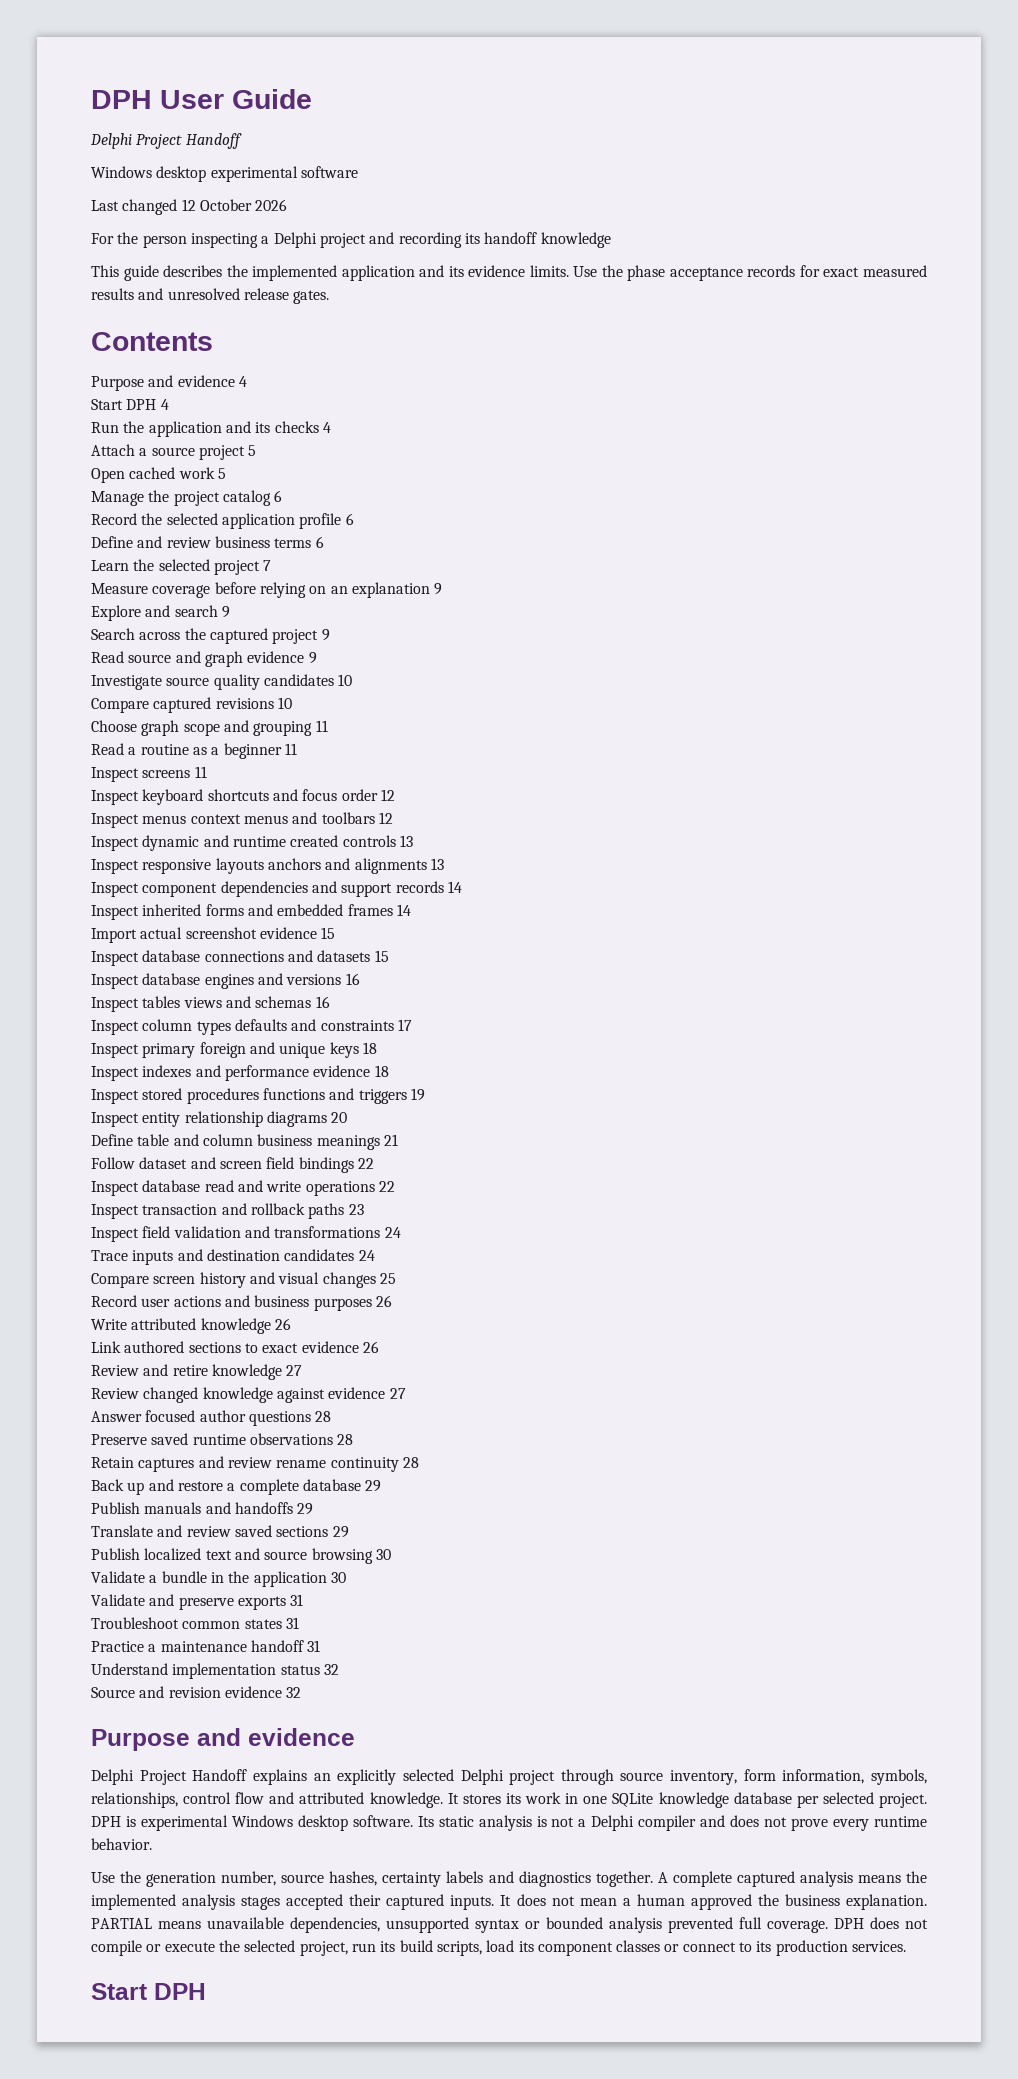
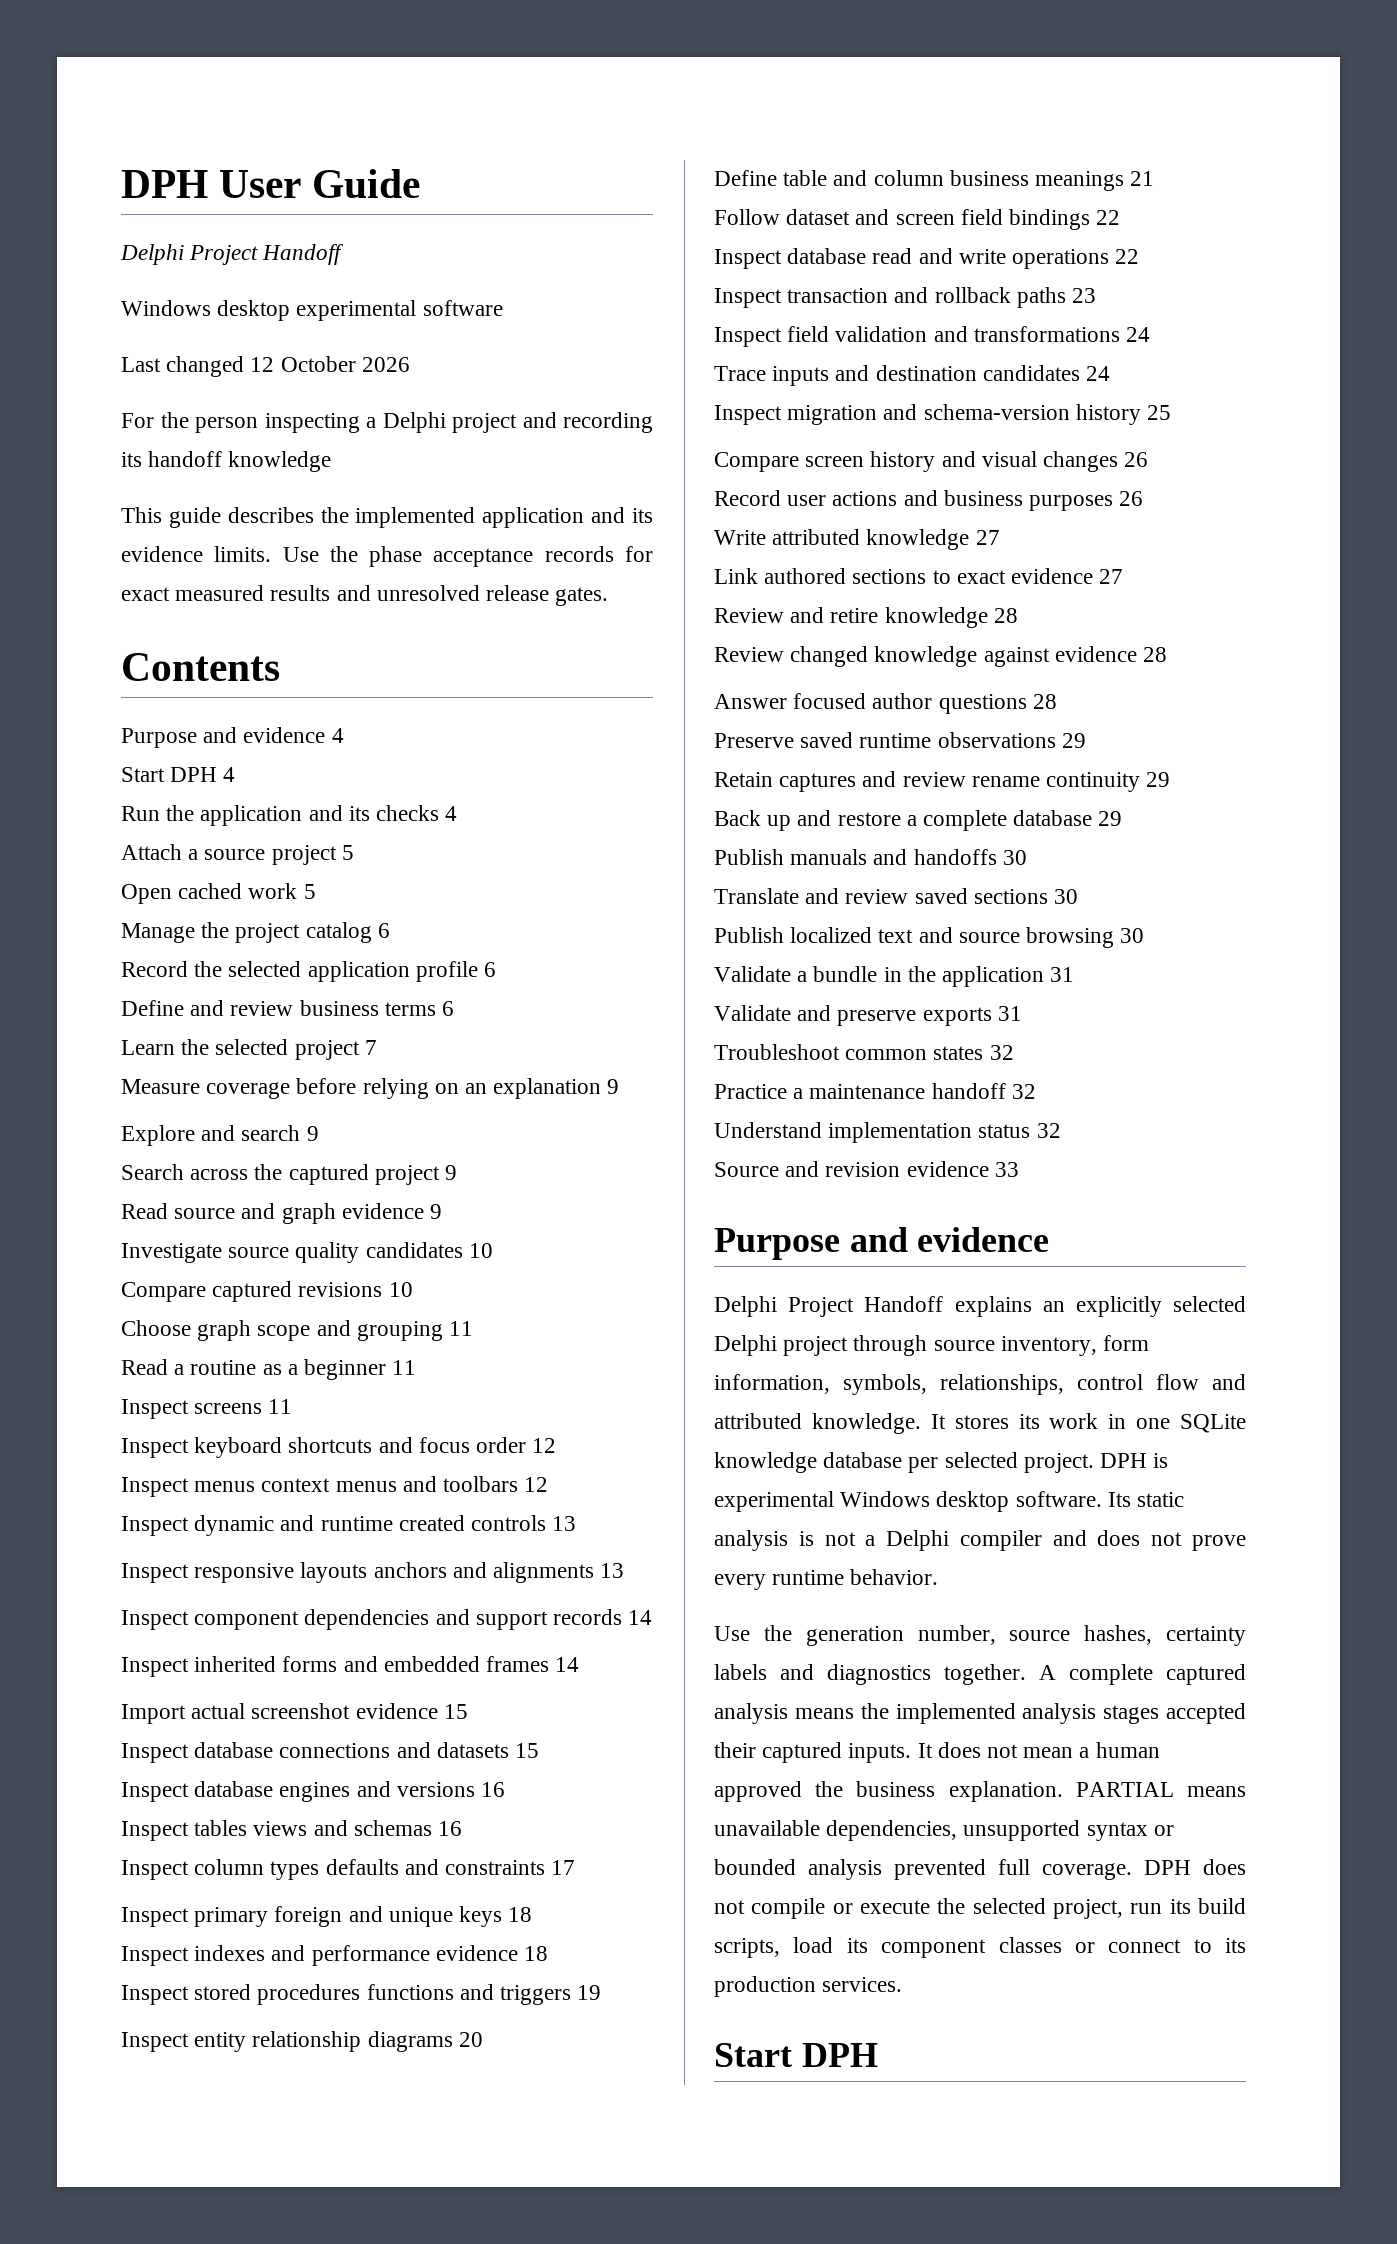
(375, 1255) none -> [714,404,1172,425] // Inspect migration and schema-version history 25
[379,1273,396,1284] 25 -> [1124,452,1149,467] 26
[274,1318,291,1330] 26 -> [975,530,1000,545] 27
[362,1341,379,1353] 26 -> [1099,569,1124,584] 27
[286,1365,303,1376] 27 -> [993,608,1018,623] 28
[389,1388,406,1399] 27 -> [1143,647,1168,662] 28
[337,1434,354,1445] 28 -> [1061,733,1086,748] 29
[402,1457,419,1468] 28 -> [1146,772,1171,787] 29
[297,1503,314,1515] 29 -> [1002,850,1027,865] 30
[332,1526,349,1538] 29 -> [1054,889,1079,904] 30
[330,1572,346,1583] 30 -> [1050,967,1075,982] 31
[285,1617,299,1629] 31 -> [989,1045,1014,1060] 32
[307,1640,321,1652] 31 -> [1011,1084,1036,1099] 32
[286,1687,302,1698] 32 -> [994,1162,1019,1177] 33

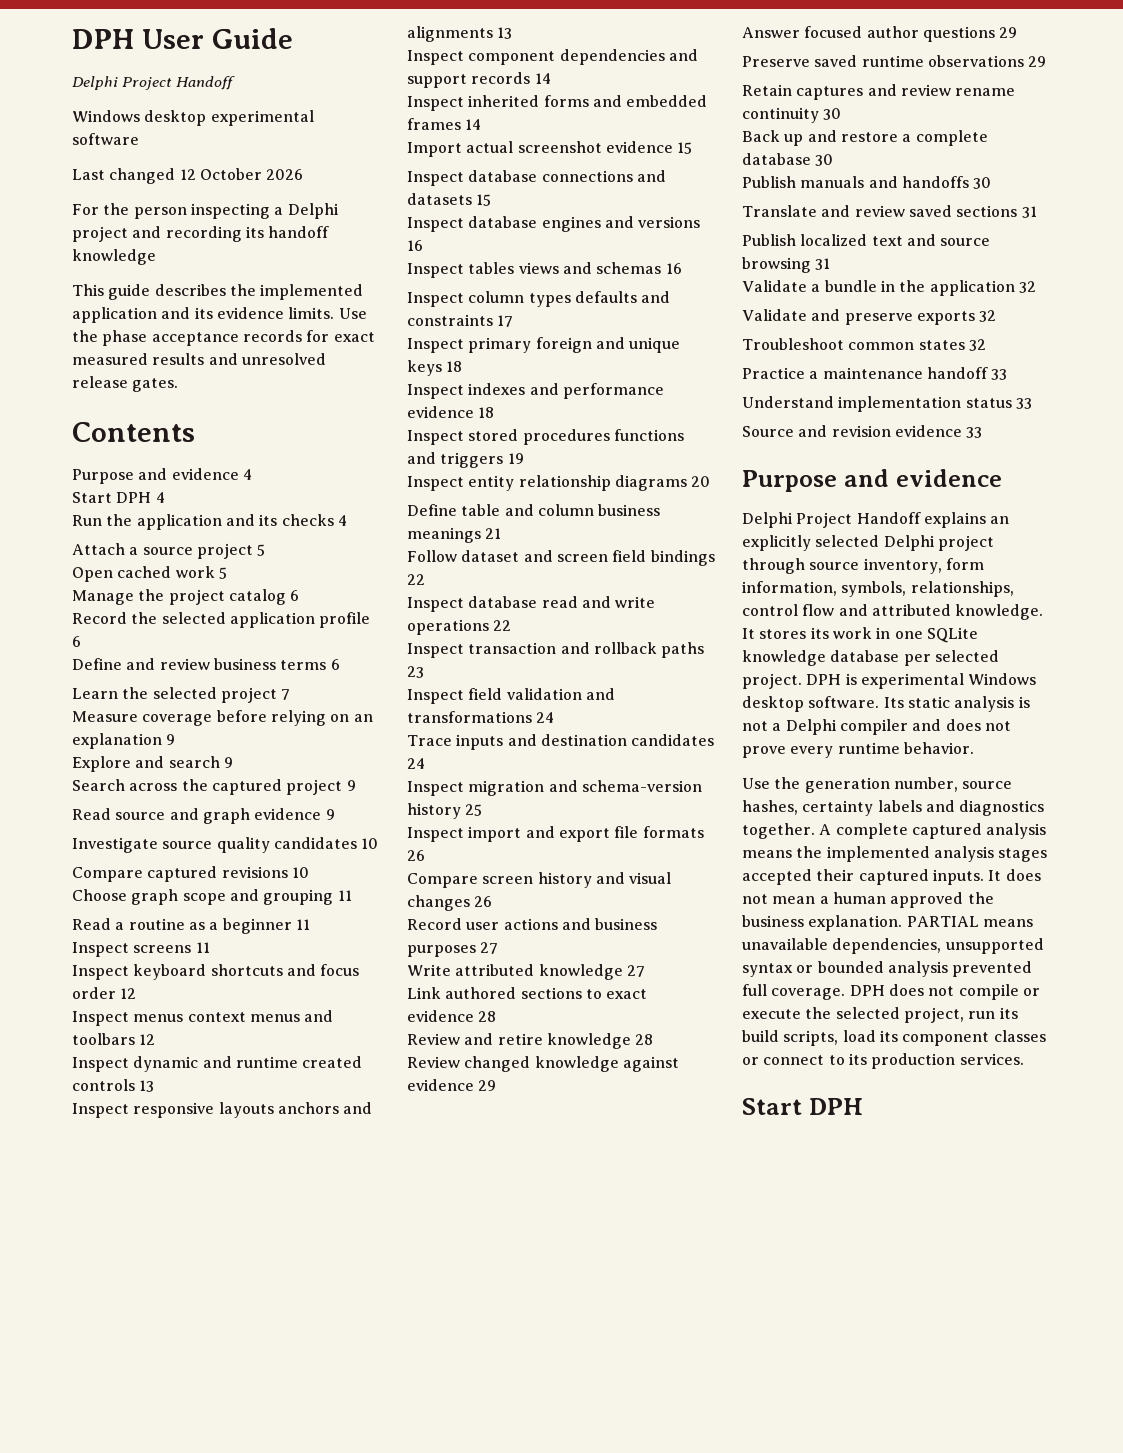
(1172, 412) none -> [407,826,704,842] [407,850,425,861] // Inspect import and export file formats 26
[1119,491,1144,506] 26 -> [480,942,499,954] 27
[1099,569,1124,584] 27 -> [478,1011,497,1022] 28
[1143,647,1168,662] 28 -> [478,1080,497,1091] 29
[1032,694,1057,709] 28 -> [999,27,1018,38] 29
[1146,772,1171,787] 29 -> [823,108,842,120] 30
[1098,811,1123,826] 29 -> [815,154,834,166] 30
[1054,889,1079,904] 30 -> [1021,206,1037,218] 31
[1120,928,1145,943] 30 -> [815,258,831,270] 31
[1050,967,1075,982] 31 -> [1018,281,1036,293] 32
[997,1006,1022,1021] 31 -> [979,310,997,322] 32
[1011,1084,1036,1099] 32 -> [991,369,1008,380] 33
[1036,1123,1061,1138] 32 -> [1015,398,1032,409] 33

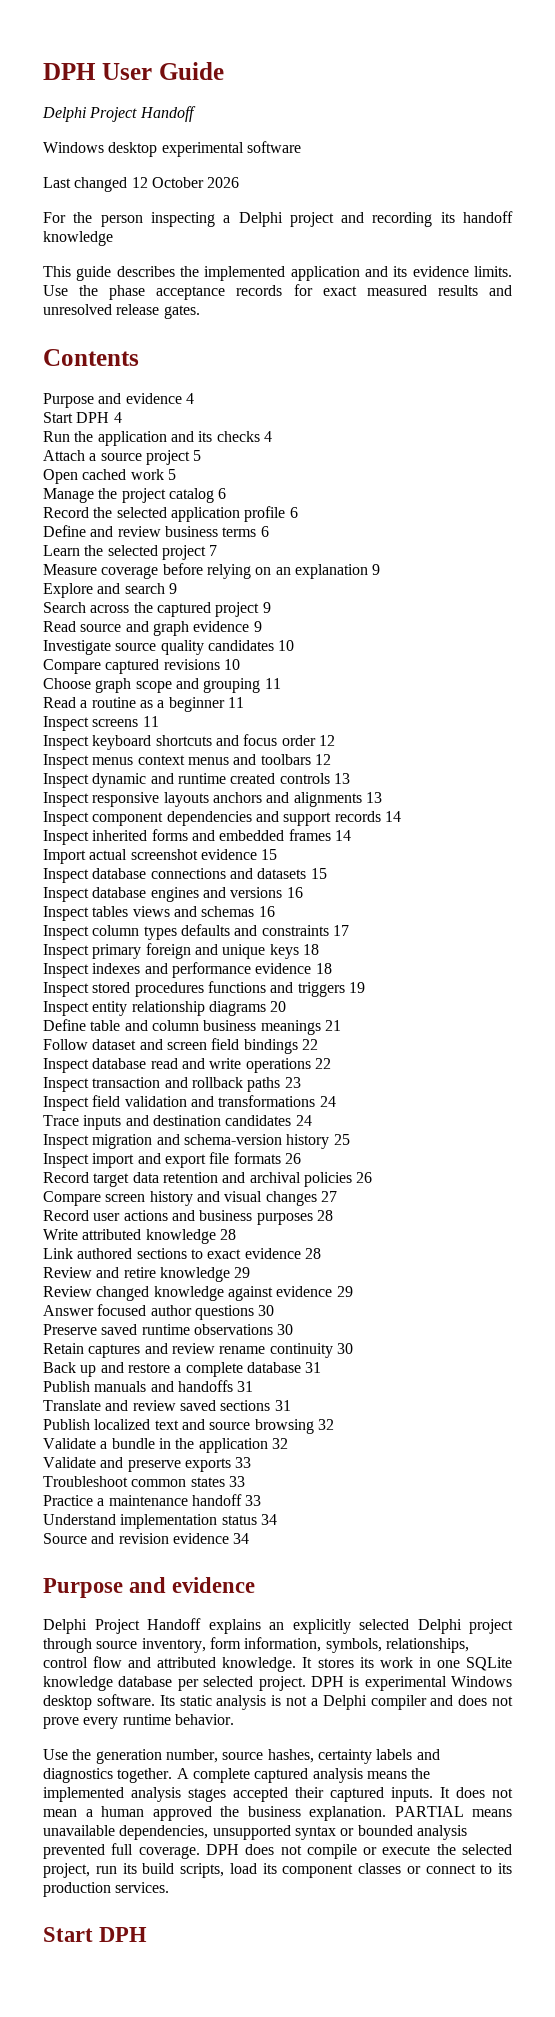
(425, 855) none -> [43,1172,373,1187] // Record target data retention and archival policies 26
[474,896,493,907] 26 -> [320,1191,337,1202] 27
[480,942,499,954] 27 -> [316,1210,333,1221] 28
[626,965,645,977] 27 -> [219,1229,236,1240] 28
[635,1034,654,1045] 28 -> [234,1267,251,1278] 29
[999,27,1018,38] 29 -> [258,1305,275,1316] 30
[1028,56,1047,67] 29 -> [277,1324,294,1335] 30
[815,154,834,166] 30 -> [305,1362,322,1373] 31
[973,177,992,189] 30 -> [237,1381,254,1392] 31
[815,258,831,270] 31 -> [317,1419,334,1430] 32
[979,310,997,322] 32 -> [235,1457,252,1468] 33
[968,339,986,351] 32 -> [228,1476,245,1487] 33
[1015,398,1032,409] 33 -> [260,1514,277,1525] 34
[966,427,983,438] 33 -> [233,1533,250,1544] 34

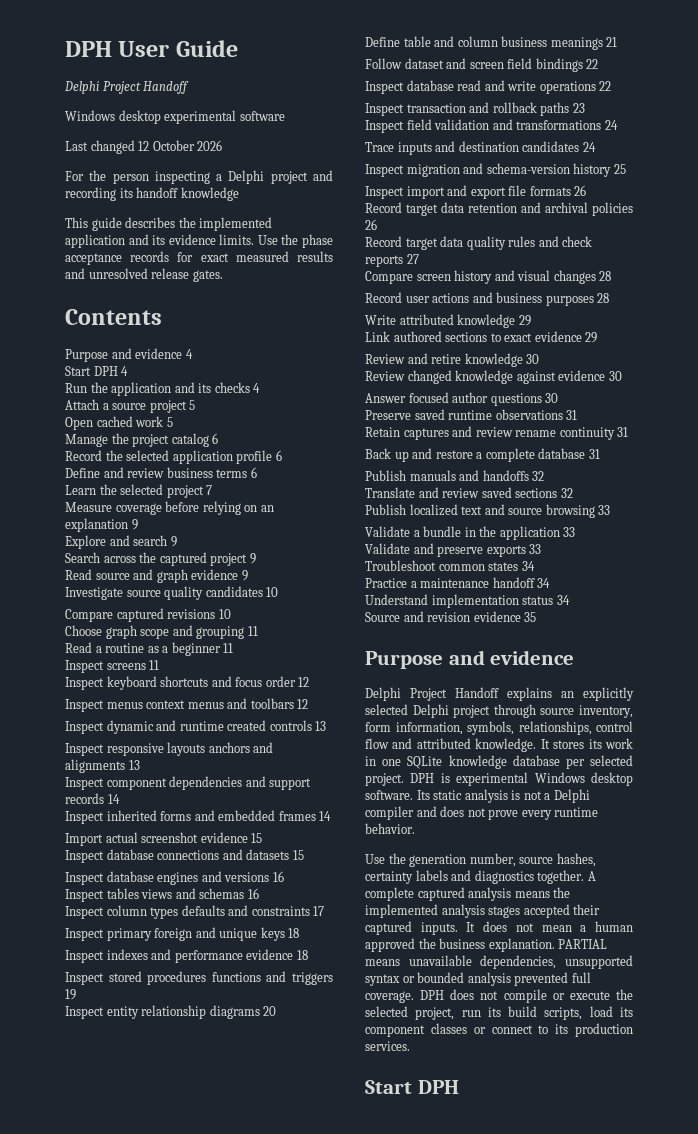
(373, 1177) none -> [365,236,593,250] [365,254,419,267] // Record target data quality rules and check reports 27
[320,1191,337,1202] 27 -> [599,271,612,281] 28
[219,1229,236,1240] 28 -> [518,315,531,326] 29
[304,1248,321,1259] 28 -> [585,332,598,343] 29
[234,1267,251,1278] 29 -> [526,354,540,364] 30
[336,1286,353,1297] 29 -> [608,371,622,381] 30
[277,1324,294,1335] 30 -> [566,410,578,420] 31
[336,1343,353,1354] 30 -> [617,427,629,437] 31
[237,1381,254,1392] 31 -> [532,471,545,481] 32
[274,1400,291,1411] 31 -> [560,488,573,498] 32
[317,1419,334,1430] 32 -> [598,505,611,515] 33
[271,1438,288,1449] 32 -> [563,527,576,537] 33
[228,1476,245,1487] 33 -> [521,561,535,571] 34
[245,1495,262,1506] 33 -> [537,578,551,588] 34
[233,1533,250,1544] 34 -> [524,612,537,622] 35

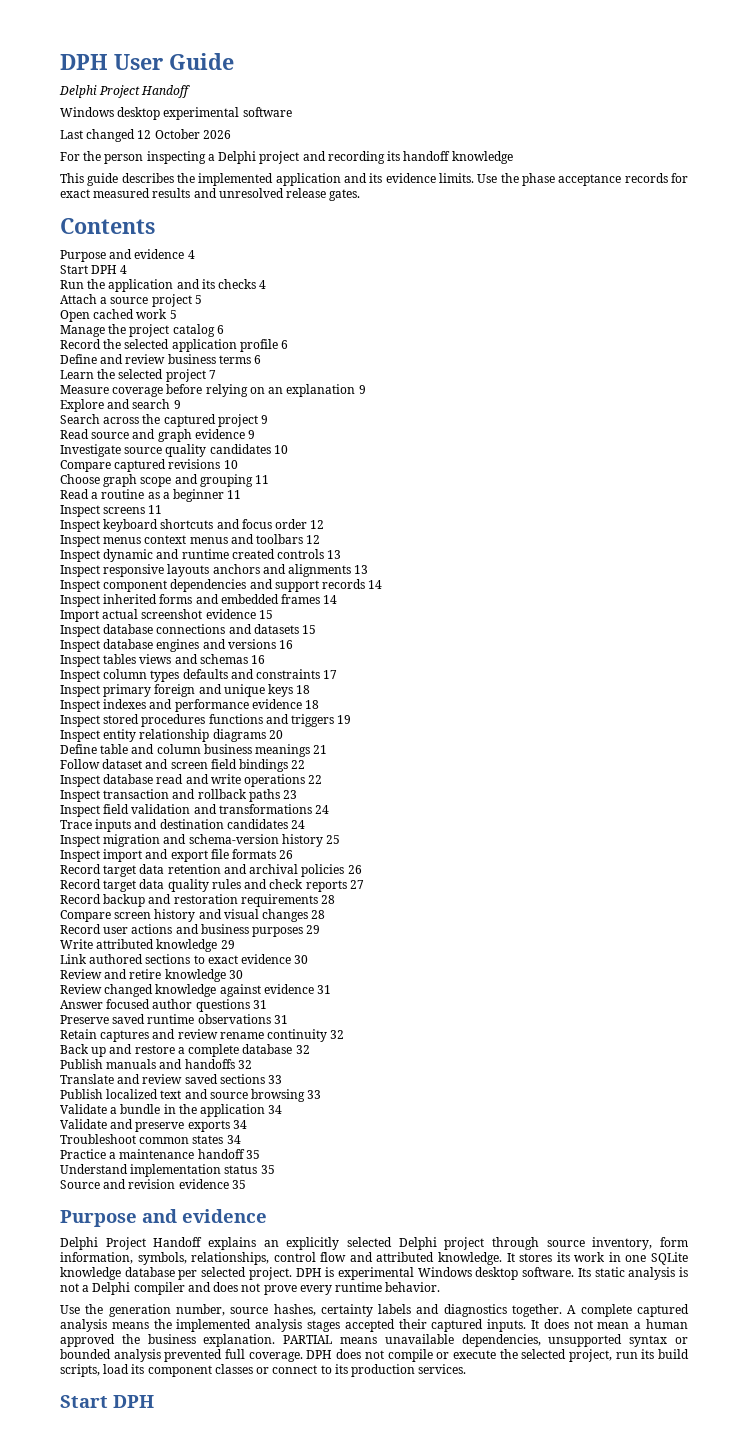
(419, 259) none -> [60,894,336,907] // Record backup and restoration requirements 28
[597,293,610,303] 28 -> [306,925,321,934] 29
[585,332,598,343] 29 -> [294,955,309,964] 30
[608,371,622,381] 30 -> [317,985,332,994] 31
[545,393,559,403] 30 -> [252,1000,267,1009] 31
[617,427,629,437] 31 -> [330,1030,345,1039] 32
[588,449,600,459] 31 -> [295,1045,310,1054] 32
[560,488,573,498] 32 -> [268,1075,283,1084] 33
[563,527,576,537] 33 -> [268,1105,283,1114] 34
[529,544,542,554] 33 -> [232,1120,247,1129] 34
[537,578,551,588] 34 -> [245,1150,260,1159] 35
[556,595,570,605] 34 -> [260,1165,275,1174] 35

